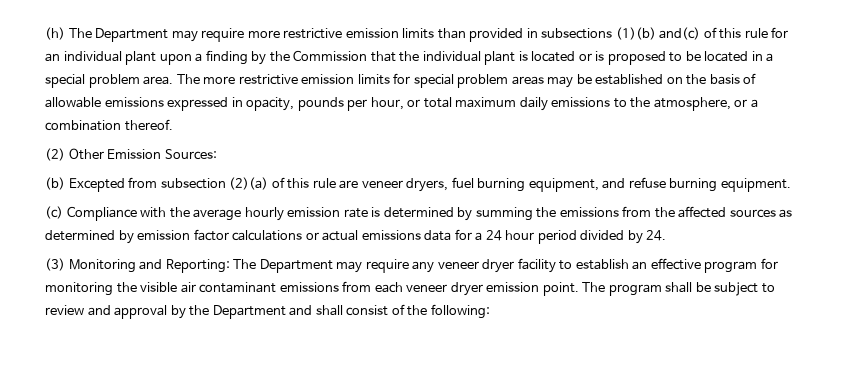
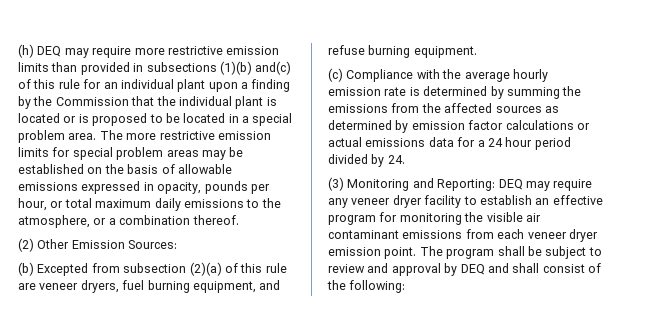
[68,28,169,42] The Department -> [37,46,62,57] DEQ
[233,259,333,273] The Department -> [498,179,523,190] DEQ
[189,305,286,319] the Department -> [460,264,485,275] DEQ

